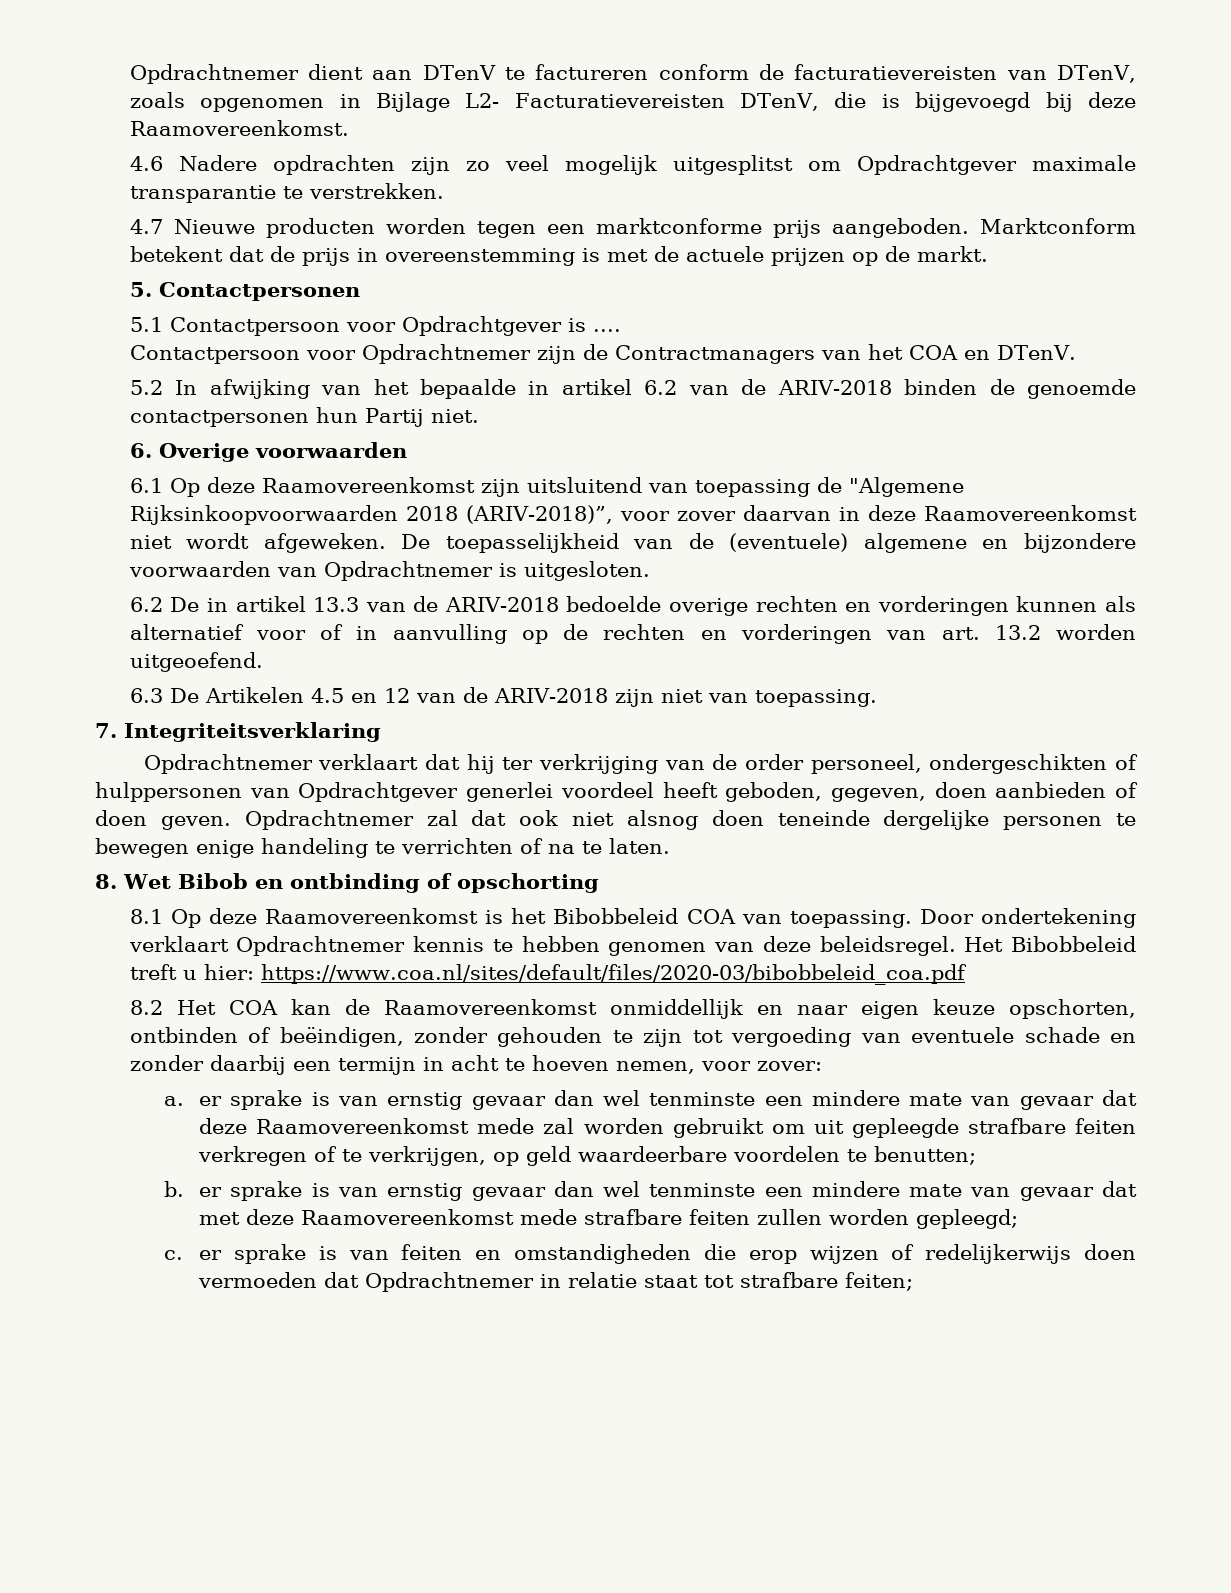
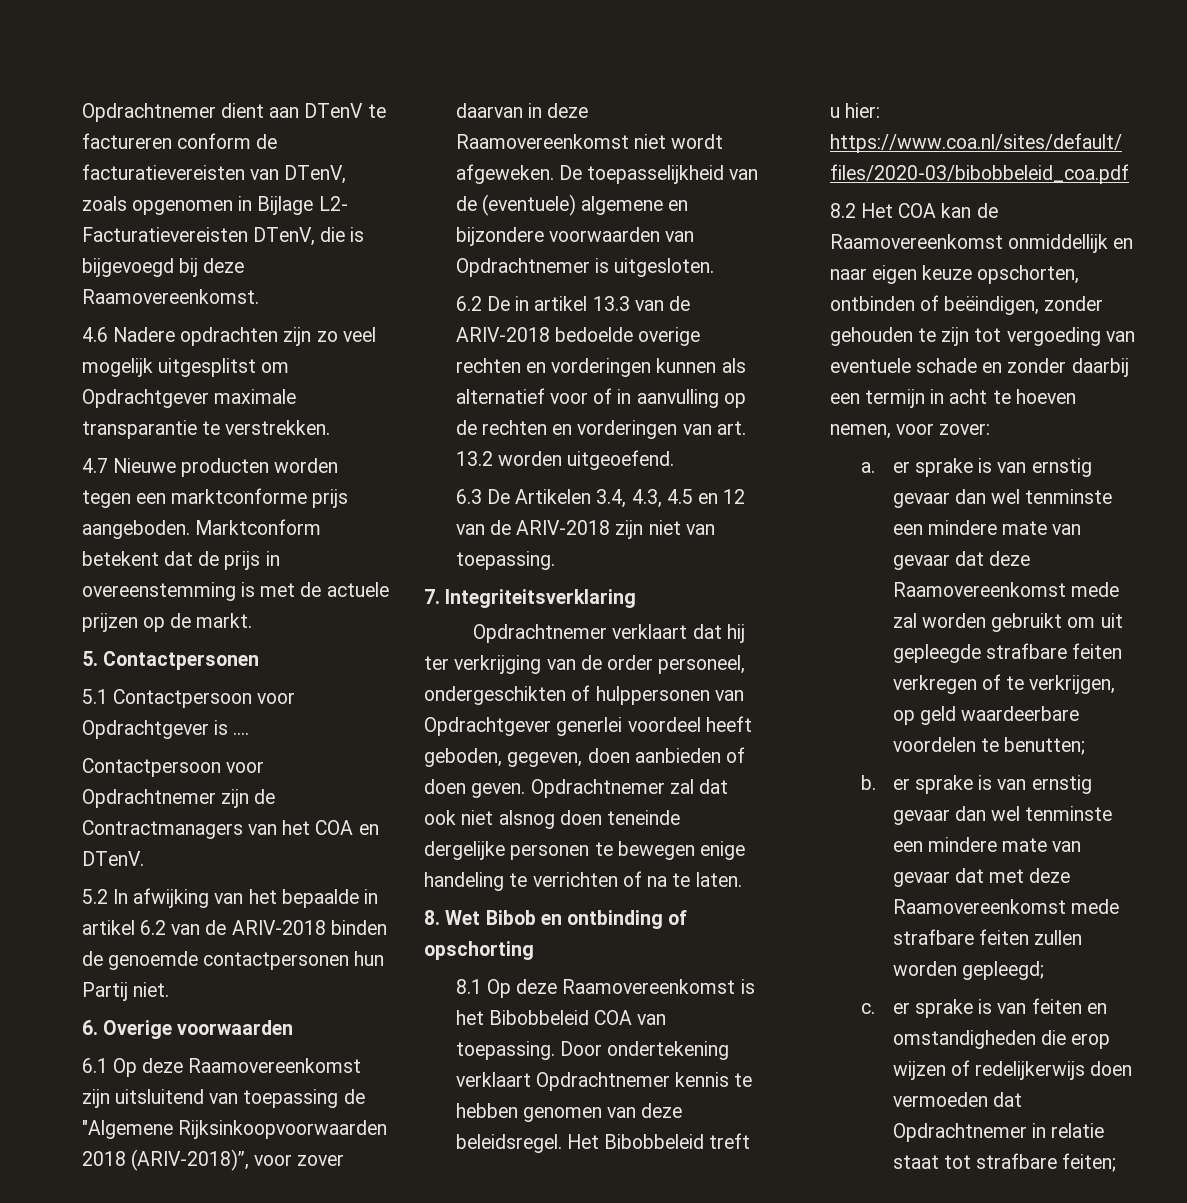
(304, 695) none -> [596,489,662,508] 3.4, 4.3,

